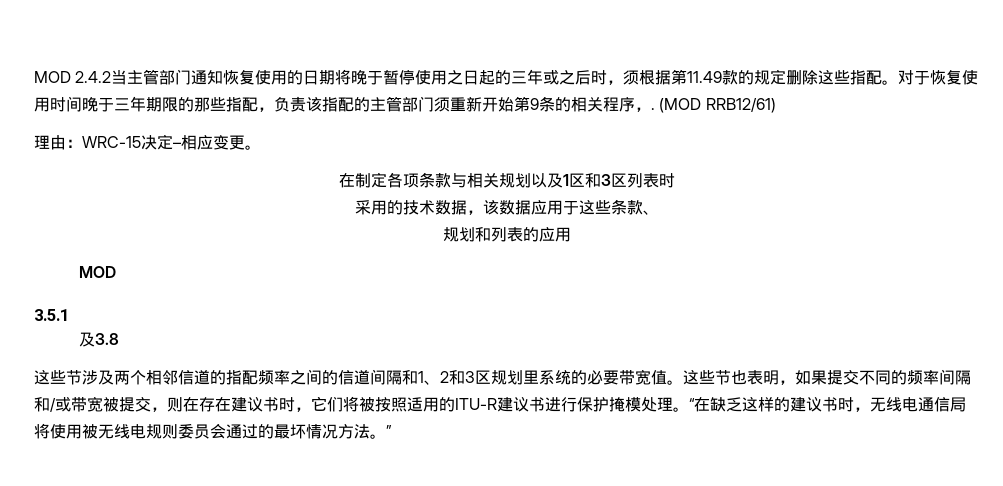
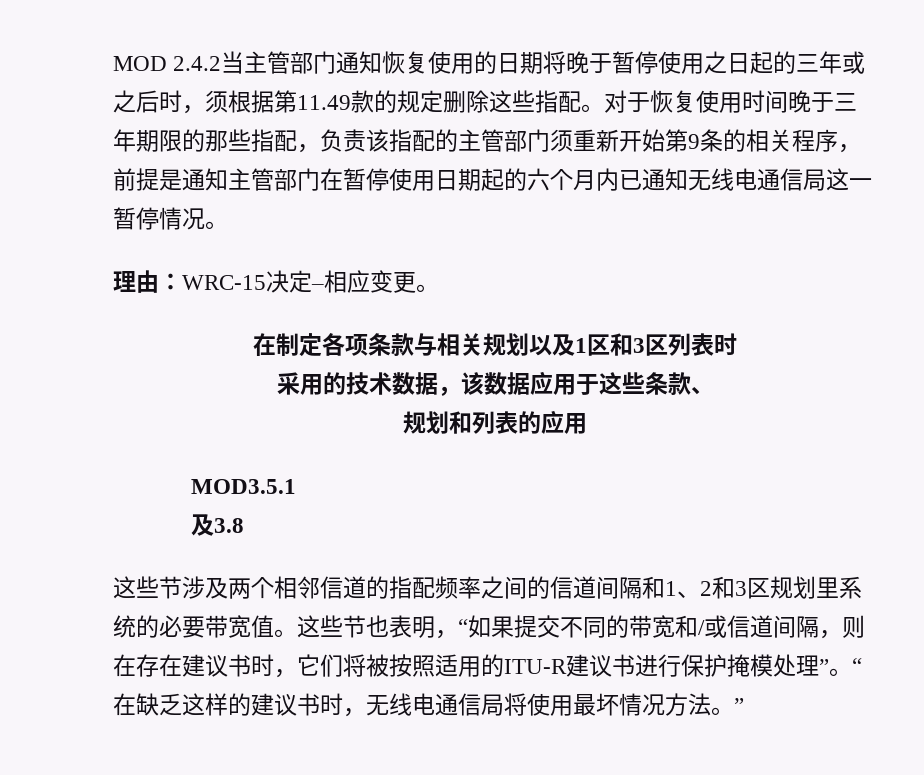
[651,98,776,113] . (MOD RRB12/61) -> [113,168,872,191] [113,207,228,230] 前提是通知主管部门在暂停使用日期起的六个月内已通知无线电通信局这一暂停情况。
[78,266,116,278] [34,309,69,321] MOD // 3.5.1 -> [191,479,297,494] MOD3.5.1
(795, 382) none -> [458,619,468,635] “
[907,369,971,385] [34,396,151,412] 频率间隔和/或带宽被提交 -> [629,615,819,638] 带宽和/或信道间隔
(673, 404) none -> [819,659,829,674] ”
[82,423,274,439] 被无线电规则委员会通过的 -> (573, 705) none

